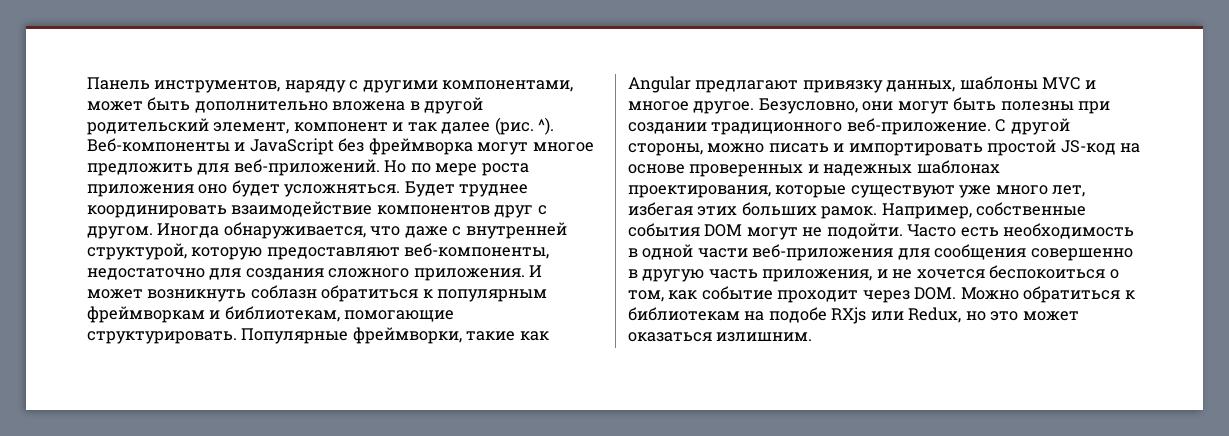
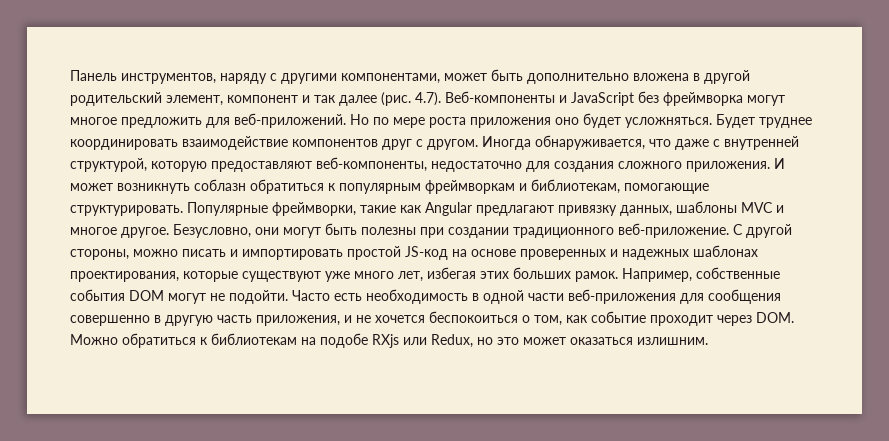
[538,117,555,135] ^). -> [415,92,441,106] 4.7).

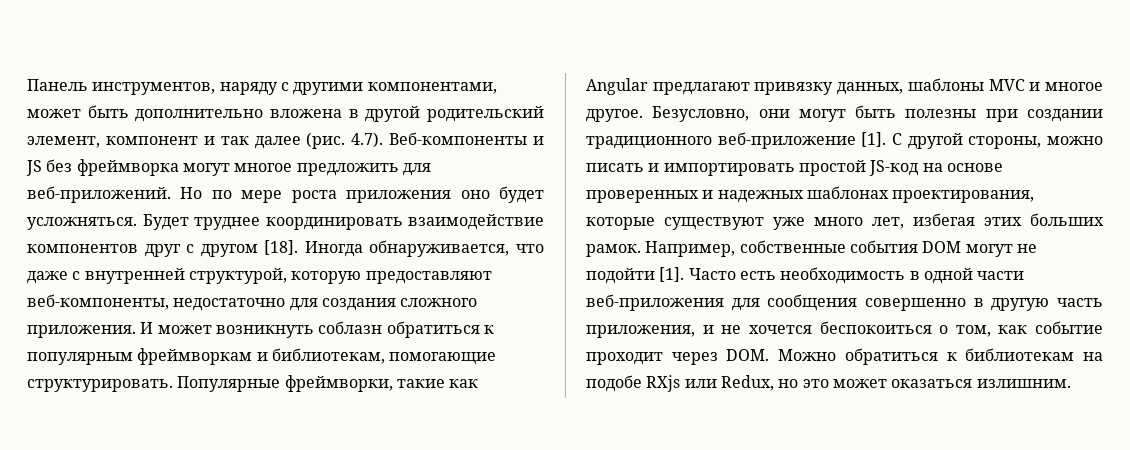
[571,92,634,106] JavaScript -> [26,160,42,176] JS
[427,139,478,150] другом. -> [200,240,299,257] другом [18].
[618,223,729,238] веб-приложение. -> [717,132,887,149] веб-приложение [1].
[229,290,288,304] подойти. -> [586,267,685,284] подойти [1].

